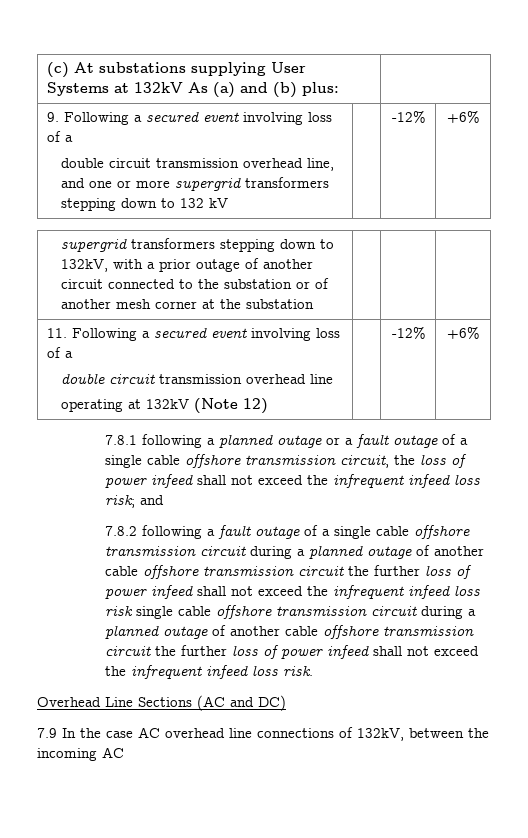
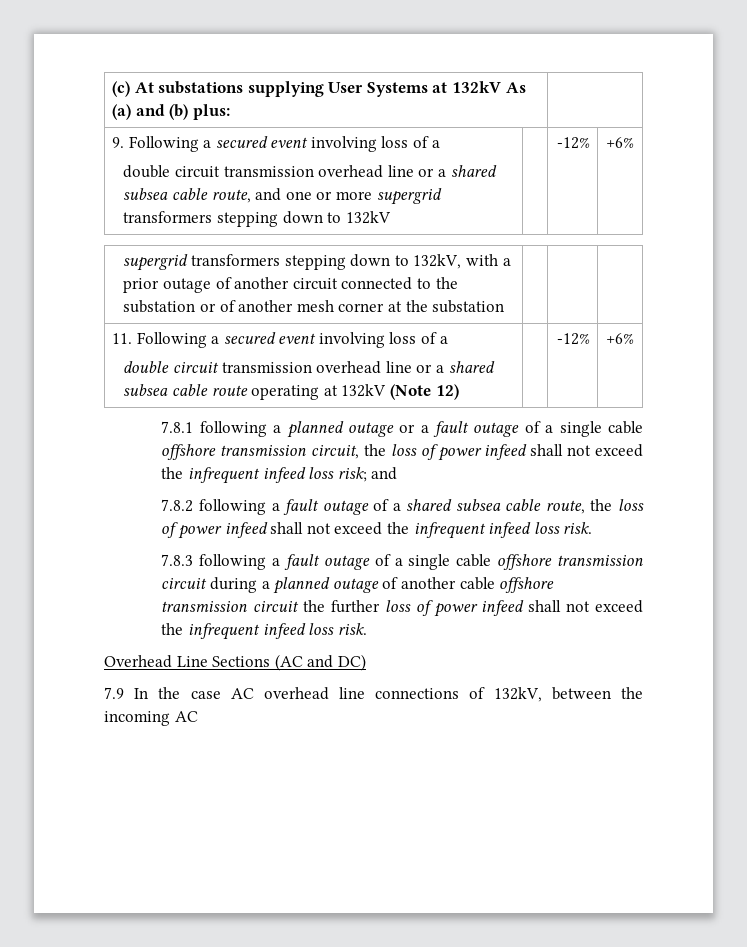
[306,158,334,171] line, -> [387,165,497,177] [123,188,251,203] line or a shared subsea cable route,
[179,198,228,208] 132 kV -> [345,211,391,224] 132kV
(333, 379) // -> [416,361,495,373] [123,384,248,396] or a shared subsea cable route
[333,525,470,539] [104,545,484,559] [104,565,420,579] single cable offshore transmission circuit during a planned outage of another cable offshore transmission circuit the further -> [406,499,613,514] shared subsea cable route, the
[104,606,133,616] risk -> [563,522,593,534] [161,554,403,570] risk. // 7.8.3 following a fault outage of a

